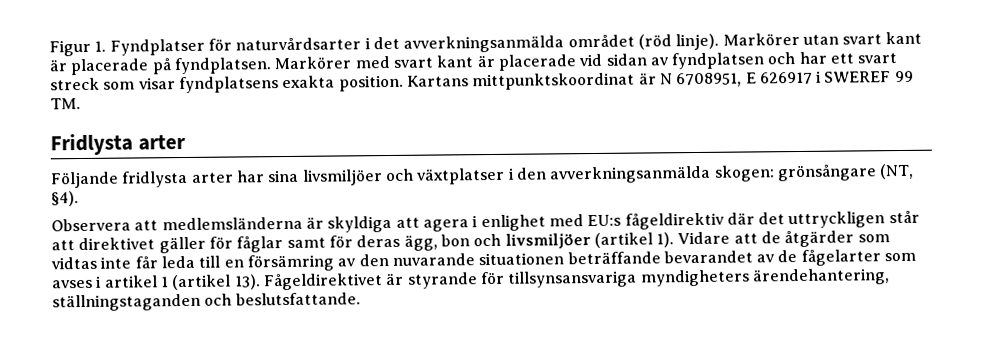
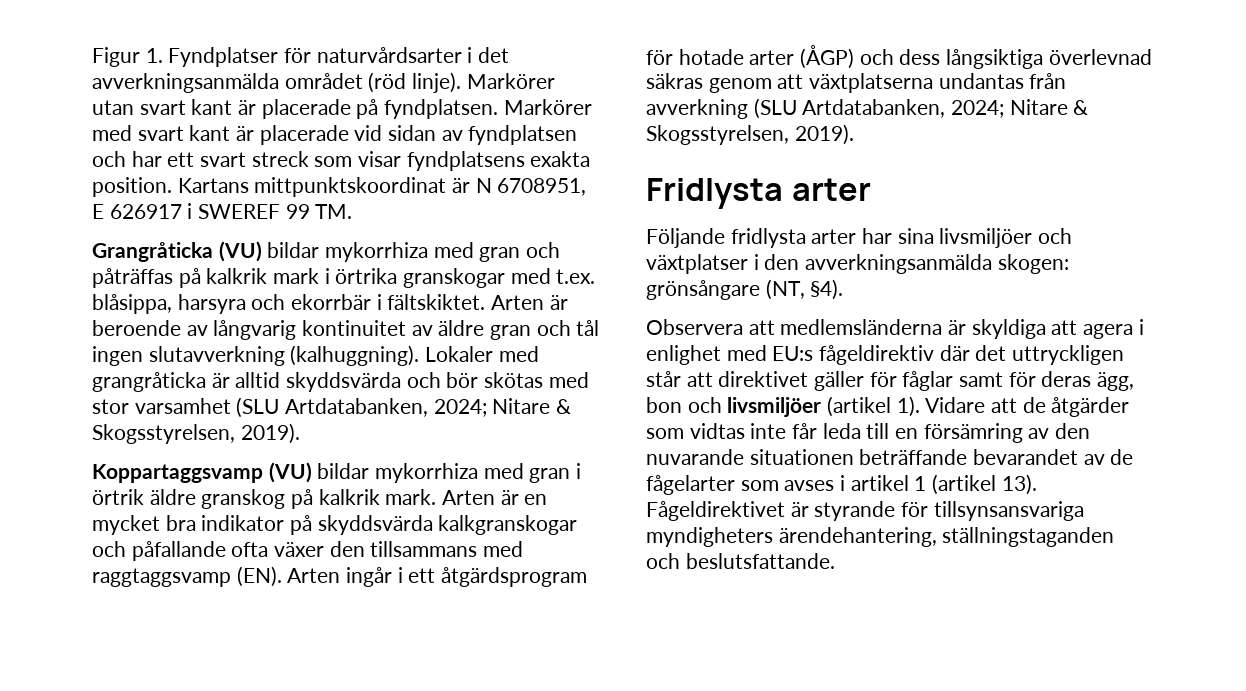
(81, 104) none -> [92,241,561,262] [92,268,596,288] [92,294,568,314] [92,320,600,340] [92,345,539,366] [92,372,589,392] [92,397,572,418] [92,423,300,444] [92,462,582,483] [92,489,548,509] [92,515,578,535] [92,541,524,561] [92,566,588,587] [646,45,1152,69] [646,73,1067,93] [646,98,1089,119] [646,124,854,145] // Grangråticka (VU) bildar mykorrhiza med gran och påträffas på kalkrik mark i örtrika granskogar med t.ex. blåsippa, harsyra och ekorrbär i fältskiktet. Arten är beroende av långvarig kontinuitet av äldre gran och tål ingen slutavverkning (kalhuggning). Lokaler med grangråticka är alltid skyddsvärda och bör skötas med stor varsamhet (SLU Artdatabanken, 2024; Nitare & Skogsstyrelsen, 2019). // Koppartaggsvamp (VU) bildar mykorrhiza med gran i örtrik äldre granskog på kalkrik mark. Arten är en mycket bra indikator på skyddsvärda kalkgranskogar och påfallande ofta växer den tillsammans med raggtaggsvamp (EN). Arten ingår i ett åtgärdsprogram för hotade arter (ÅGP) och dess långsiktiga överlevnad säkras genom att växtplatserna undantas från avverkning (SLU Artdatabanken, 2024; Nitare & Skogsstyrelsen, 2019).

